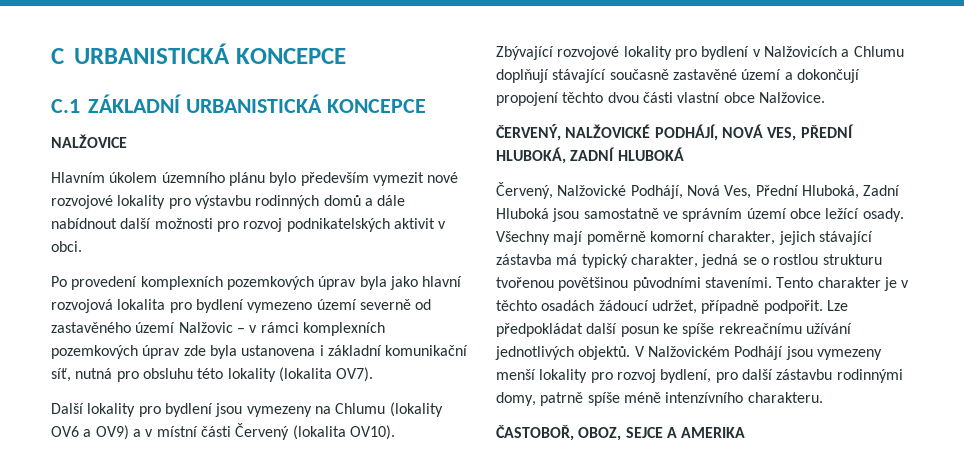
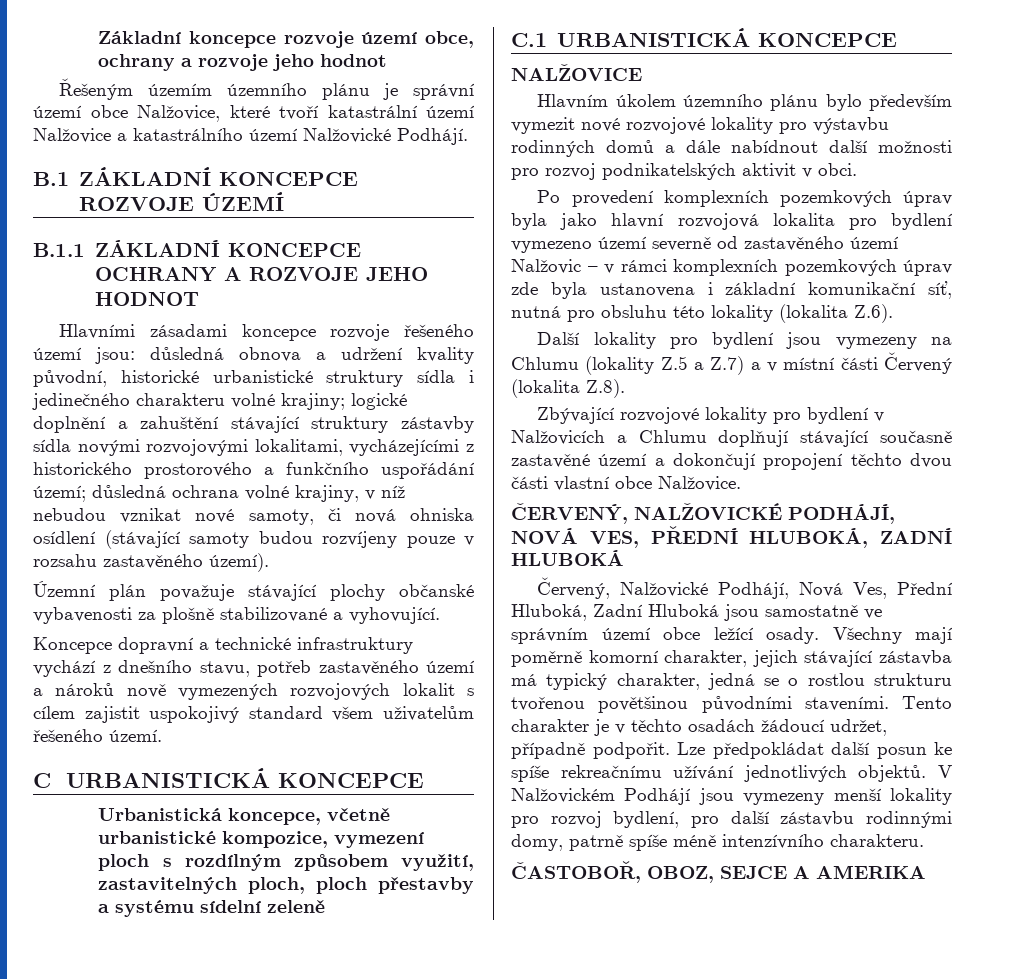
[51,43,347,64] C URBANISTICKÁ KONCEPCE -> [98,31,474,48] [98,54,388,71] [59,78,475,100] [33,105,475,122] [33,128,468,145] [33,167,358,186] [78,192,284,211] [33,240,361,257] [94,267,428,282] [94,292,199,306] [59,324,474,341] [33,347,474,364] [33,370,475,387] [32,393,407,410] [33,416,474,433] [33,439,474,456] [33,462,475,479] [33,485,405,502] [33,508,475,525] [33,530,474,549] [33,553,269,572] [33,581,474,601] [33,607,440,624] [33,637,413,654] [33,660,475,677] [33,683,474,700] [33,706,474,723] [33,729,162,742] [33,768,424,788] [98,808,391,825] [98,831,425,848] [98,854,474,871] [98,877,474,894] [98,900,326,917] Základní koncepce rozvoje území obce, ochrany a rozvoje jeho hodnot // Řešeným územím územního plánu je správní území obce Nalžovice, které tvoří katastrální území Nalžovice a katastrálního území Nalžovické Podhájí. // B.1 ZÁKLADNÍ KONCEPCE ROZVOJE ÚZEMÍ // B.1.1 ZÁKLADNÍ KONCEPCE OCHRANY A ROZVOJE JEHO HODNOT // Hlavními zásadami koncepce rozvoje řešeného území jsou: důsledná obnova a udržení kvality původní, historické urbanistické struktury sídla i jedinečného charakteru volné krajiny; logické doplnění a zahuštění stávající struktury zástavby sídla novými rozvojovými lokalitami, vycházejícími z historického prostorového a funkčního uspořádání území; důsledná ochrana volné krajiny, v níž nebudou vznikat nové samoty, či nová ohniska osídlení (stávající samoty budou rozvíjeny pouze v rozsahu zastavěného území). // Územní plán považuje stávající plochy občanské vybavenosti za plošně stabilizované a vyhovující. // Koncepce dopravní a technické infrastruktury vychází z dnešního stavu, potřeb zastavěného území a nároků nově vymezených rozvojových lokalit s cílem zajistit uspokojivý standard všem uživatelům řešeného území. // C URBANISTICKÁ KONCEPCE // Urbanistická koncepce, včetně urbanistické kompozice, vymezení ploch s rozdílným způsobem využití, zastavitelných ploch, ploch přestavby a systému sídelní zeleně
[88,94,182,113] ZÁKLADNÍ -> (547, 40) none
[336,367,374,382] OV7). -> [854,304,893,323] Z.6).
[51,425,129,440] OV6 a OV9) -> [660,356,745,375] Z.5 a Z.7)
[349,425,395,440] OV10). -> [586,379,625,398] Z.8).

